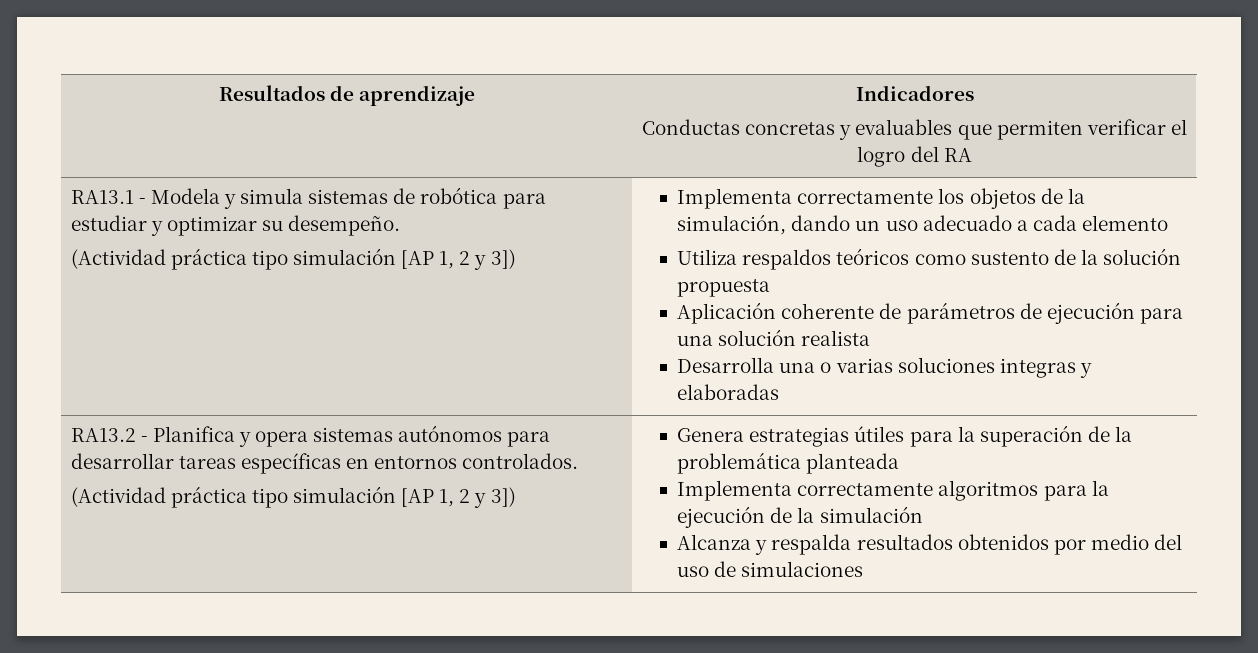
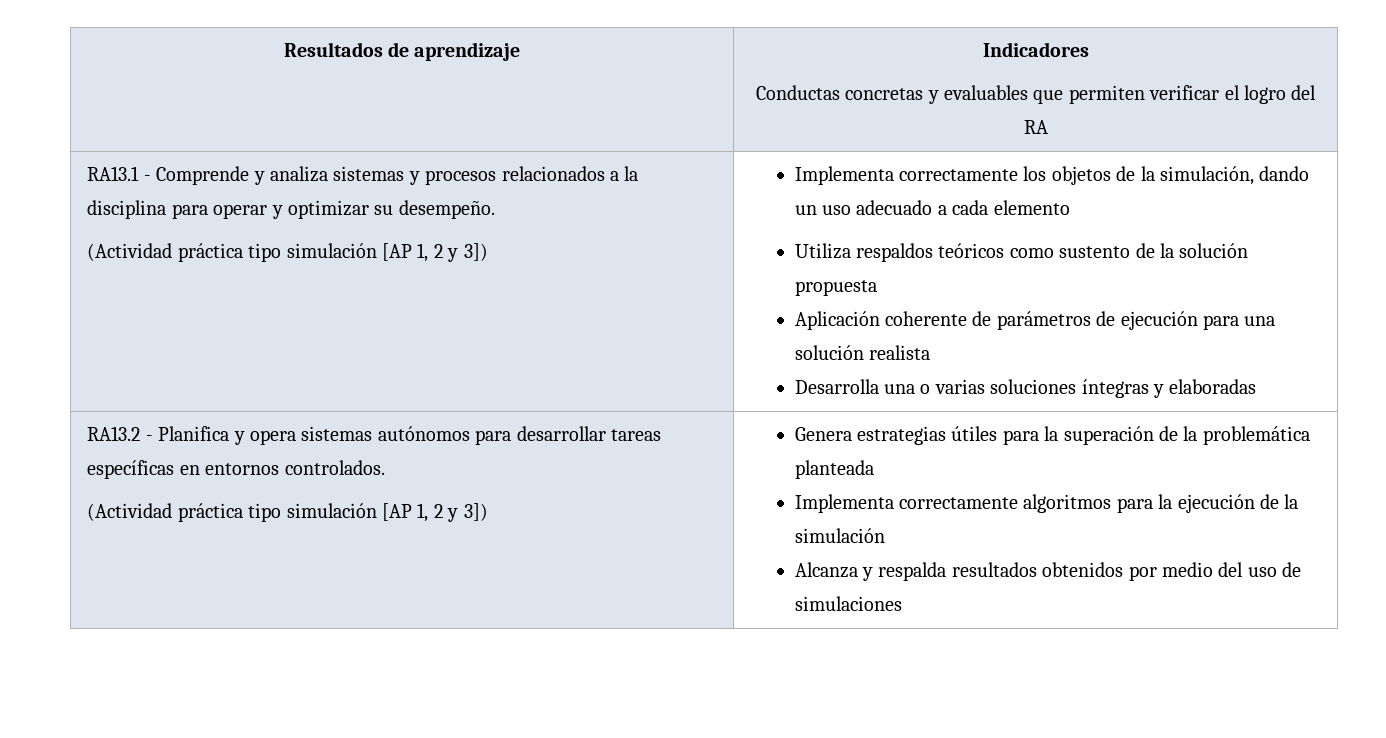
[150,187,546,209] [70,215,147,231] Modela y simula sistemas de robótica para estudiar -> [156,166,639,185] [87,200,268,219] Comprende y analiza sistemas y procesos relacionados a la disciplina para operar
[999,358,1076,378] integras -> [1081,379,1149,398] íntegras

